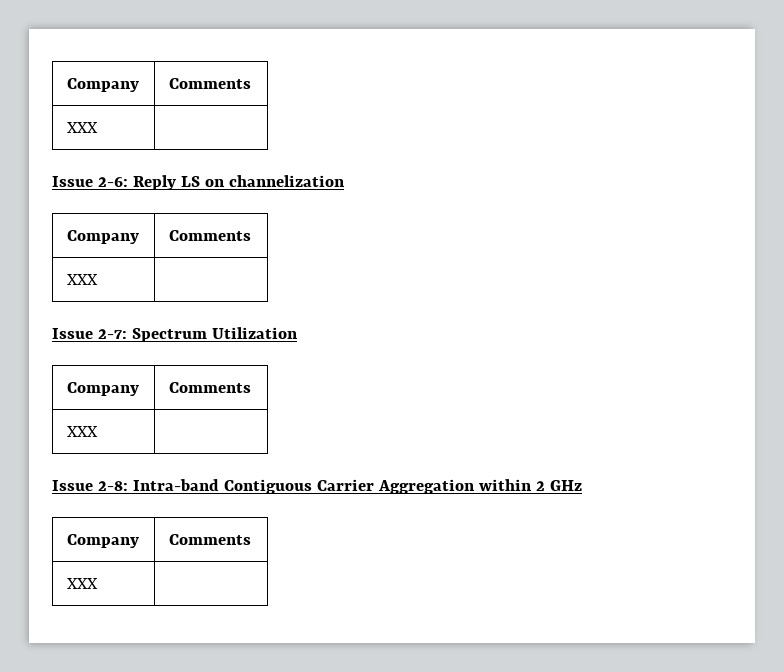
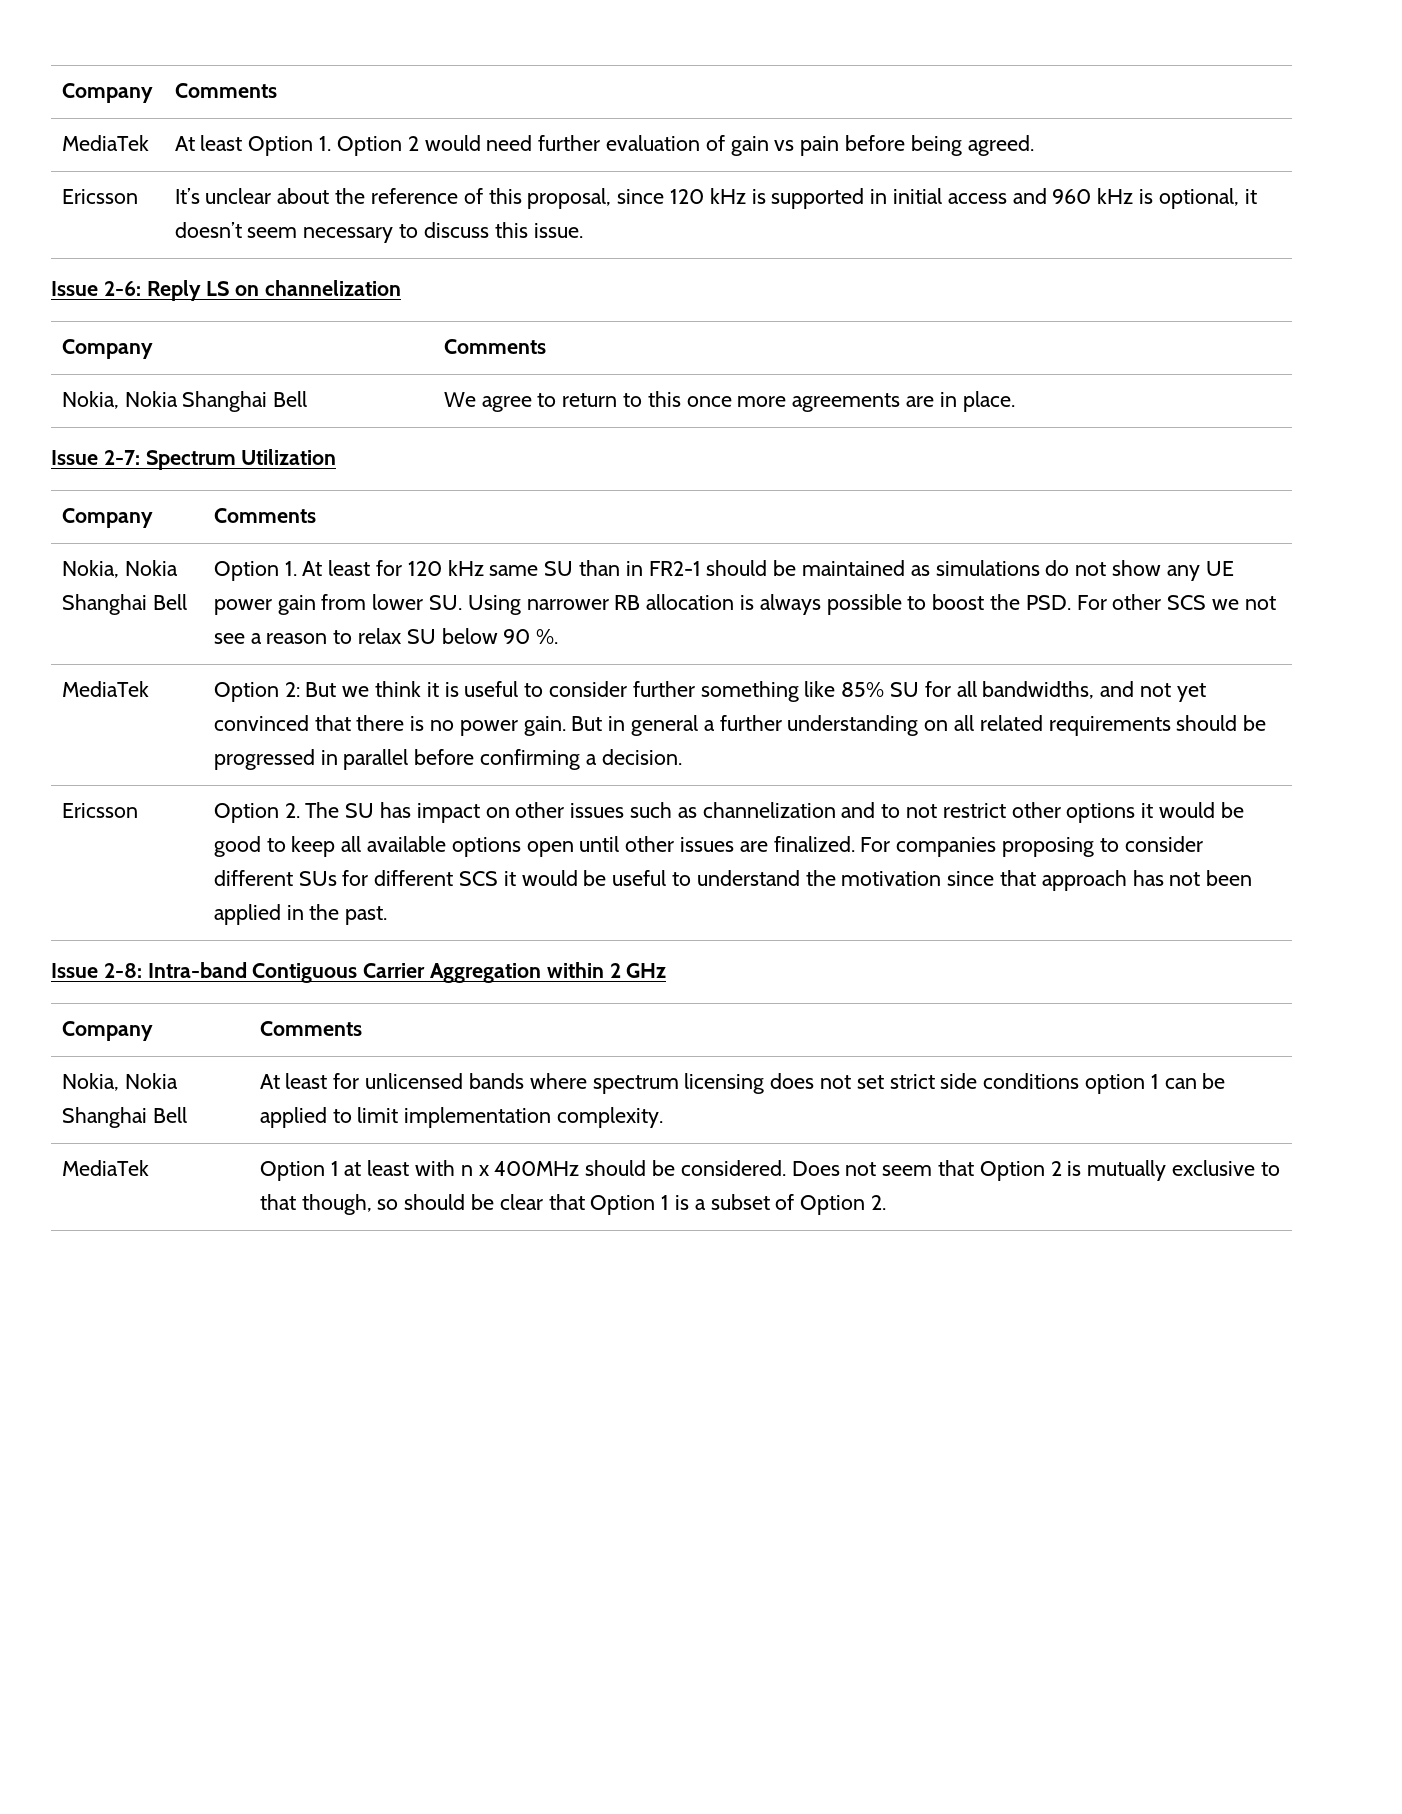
[66,78,139,92] [168,78,251,89] [66,122,98,133] Company | Comments // XXX | -> [61,83,153,103] [174,83,277,98] [61,135,149,151] [174,135,1034,156] [61,189,138,204] [174,188,1257,209] [174,222,583,243] Company | Comments // MediaTek | At least Option 1. Option 2 would need further evaluation of gain vs pain before being agreed. // Ericsson | It’s unclear about the reference of this proposal, since 120 kHz is supported in initial access and 960 kHz is optional, it doesn’t seem necessary to discuss this issue.
[66,274,98,285] XXX | -> [61,391,308,412] [443,391,1015,412] Nokia, Nokia Shanghai Bell | We agree to return to this once more agreements are in place.
[66,426,98,437] XXX | -> [61,560,178,578] [61,594,187,615] [213,560,1234,581] [213,594,1276,615] [213,628,559,644] [61,681,149,697] [213,681,1206,702] [213,715,1267,736] [213,749,682,770] [61,803,138,818] [213,802,1244,823] [213,836,1203,857] [213,870,1253,891] [213,904,388,925] Nokia, Nokia Shanghai Bell | Option 1. At least for 120 kHz same SU than in FR2-1 should be maintained as simulations do not show any UE power gain from lower SU. Using narrower RB allocation is always possible to boost the PSD. For other SCS we not see a reason to relax SU below 90 %. // MediaTek | Option 2: But we think it is useful to consider further something like 85% SU for all bandwidths, and not yet convinced that there is no power gain. But in general a further understanding on all related requirements should be progressed in parallel before confirming a decision. // Ericsson | Option 2. The SU has impact on other issues such as channelization and to not restrict other options it would be good to keep all available options open until other issues are finalized. For companies proposing to consider different SUs for different SCS it would be useful to understand the motivation since that approach has not been applied in the past.
[66,578,98,589] XXX | -> [61,1073,178,1091] [61,1107,187,1128] [259,1073,1226,1094] [259,1107,663,1128] [61,1160,149,1176] [259,1160,1280,1181] [259,1194,886,1215] Nokia, Nokia Shanghai Bell | At least for unlicensed bands where spectrum licensing does not set strict side conditions option 1 can be applied to limit implementation complexity. // MediaTek | Option 1 at least with n x 400MHz should be considered. Does not seem that Option 2 is mutually exclusive to that though, so should be clear that Option 1 is a subset of Option 2.

